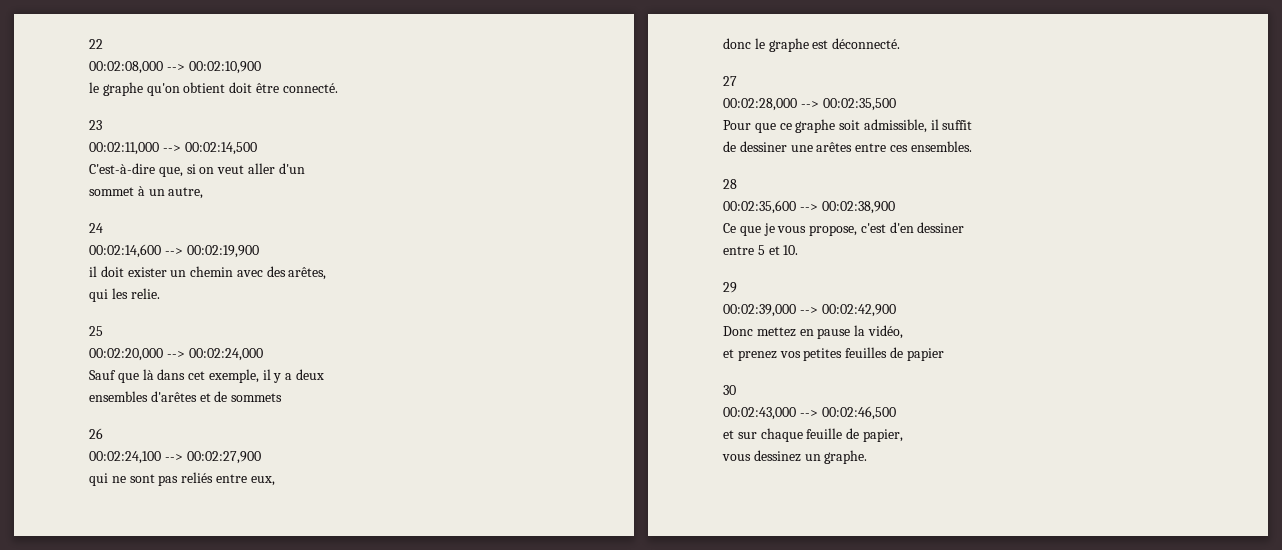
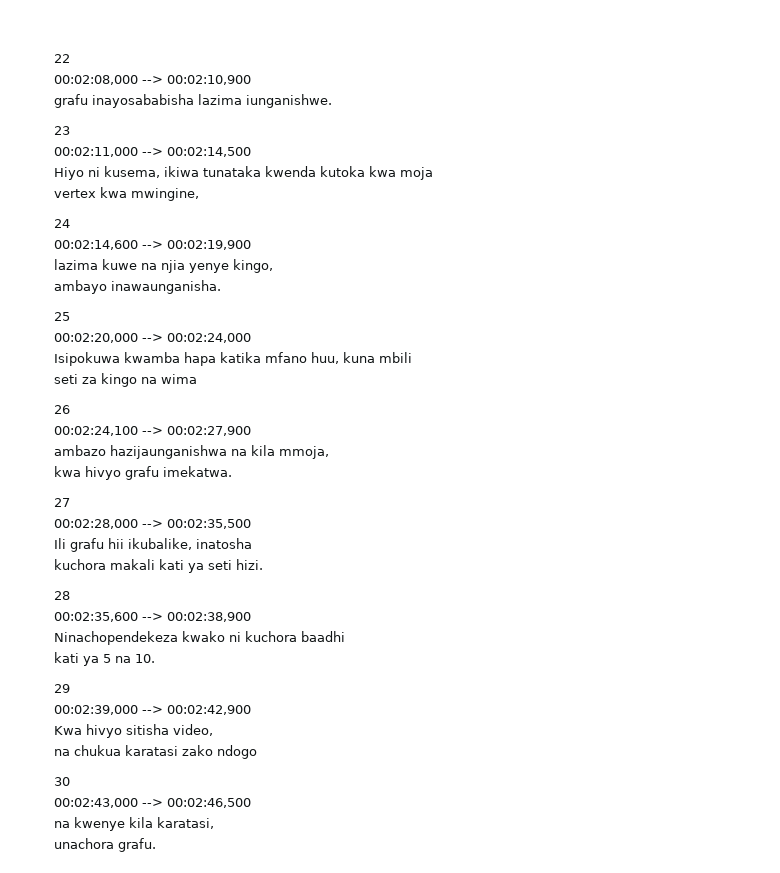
[89,82,338,96] [89,120,102,130] [89,142,257,155] [89,163,305,177] [89,186,204,199] [89,223,103,233] [89,244,259,258] [89,266,327,280] [89,288,160,302] [89,326,103,336] [89,348,263,361] [89,369,325,383] [89,391,283,402] [89,428,103,439] [89,451,261,464] [89,472,275,486] [723,38,901,52] [723,76,737,86] [723,98,896,111] [723,119,973,133] [723,141,972,152] [723,179,737,189] [723,200,895,214] [723,222,965,236] [723,245,780,255] le graphe qu'on obtient doit être connecté. // 23 // 00:02:11,000 --> 00:02:14,500 // C'est-à-dire que, si on veut aller d'un // sommet à un autre, // 24 // 00:02:14,600 --> 00:02:19,900 // il doit exister un chemin avec des arêtes, // qui les relie. // 25 // 00:02:20,000 --> 00:02:24,000 // Sauf que là dans cet exemple, il y a deux // ensembles d'arêtes et de sommets // 26 // 00:02:24,100 --> 00:02:27,900 // qui ne sont pas reliés entre eux, // donc le graphe est déconnecté. // 27 // 00:02:28,000 --> 00:02:35,500 // Pour que ce graphe soit admissible, il suffit // de dessiner une arêtes entre ces ensembles. // 28 // 00:02:35,600 --> 00:02:38,900 // Ce que je vous propose, c'est d'en dessiner // entre 5 et -> [54,94,332,108] [54,126,70,135] [54,147,251,157] [54,166,433,180] [54,187,199,201] [54,219,70,228] [54,240,251,250] [54,259,273,273] [54,280,221,294] [54,312,70,321] [54,333,251,343] [54,352,412,366] [54,373,197,387] [54,405,70,414] [54,426,251,436] [54,445,329,459] [54,466,232,480] [54,498,70,507] [54,519,251,529] [54,538,252,552] [54,559,263,573] [54,591,70,600] [54,612,251,622] [54,631,345,645] [54,652,131,666] grafu inayosababisha lazima iunganishwe. // 23 // 00:02:11,000 --> 00:02:14,500 // Hiyo ni kusema, ikiwa tunataka kwenda kutoka kwa moja // vertex kwa mwingine, // 24 // 00:02:14,600 --> 00:02:19,900 // lazima kuwe na njia yenye kingo, // ambayo inawaunganisha. // 25 // 00:02:20,000 --> 00:02:24,000 // Isipokuwa kwamba hapa katika mfano huu, kuna mbili // seti za kingo na wima // 26 // 00:02:24,100 --> 00:02:27,900 // ambazo hazijaunganishwa na kila mmoja, // kwa hivyo grafu imekatwa. // 27 // 00:02:28,000 --> 00:02:35,500 // Ili grafu hii ikubalike, inatosha // kuchora makali kati ya seti hizi. // 28 // 00:02:35,600 --> 00:02:38,900 // Ninachopendekeza kwako ni kuchora baadhi // kati ya 5 na
[723,325,903,339] [723,347,944,361] [723,385,736,395] [723,406,896,420] [723,428,903,442] [722,450,868,464] Donc mettez en pause la vidéo, // et prenez vos petites feuilles de papier // 30 // 00:02:43,000 --> 00:02:46,500 // et sur chaque feuille de papier, // vous dessinez un graphe. -> [54,724,213,738] [54,745,257,759] [54,777,70,786] [54,798,251,808] [54,817,214,831] [54,838,156,852] Kwa hivyo sitisha video, // na chukua karatasi zako ndogo // 30 // 00:02:43,000 --> 00:02:46,500 // na kwenye kila karatasi, // unachora grafu.

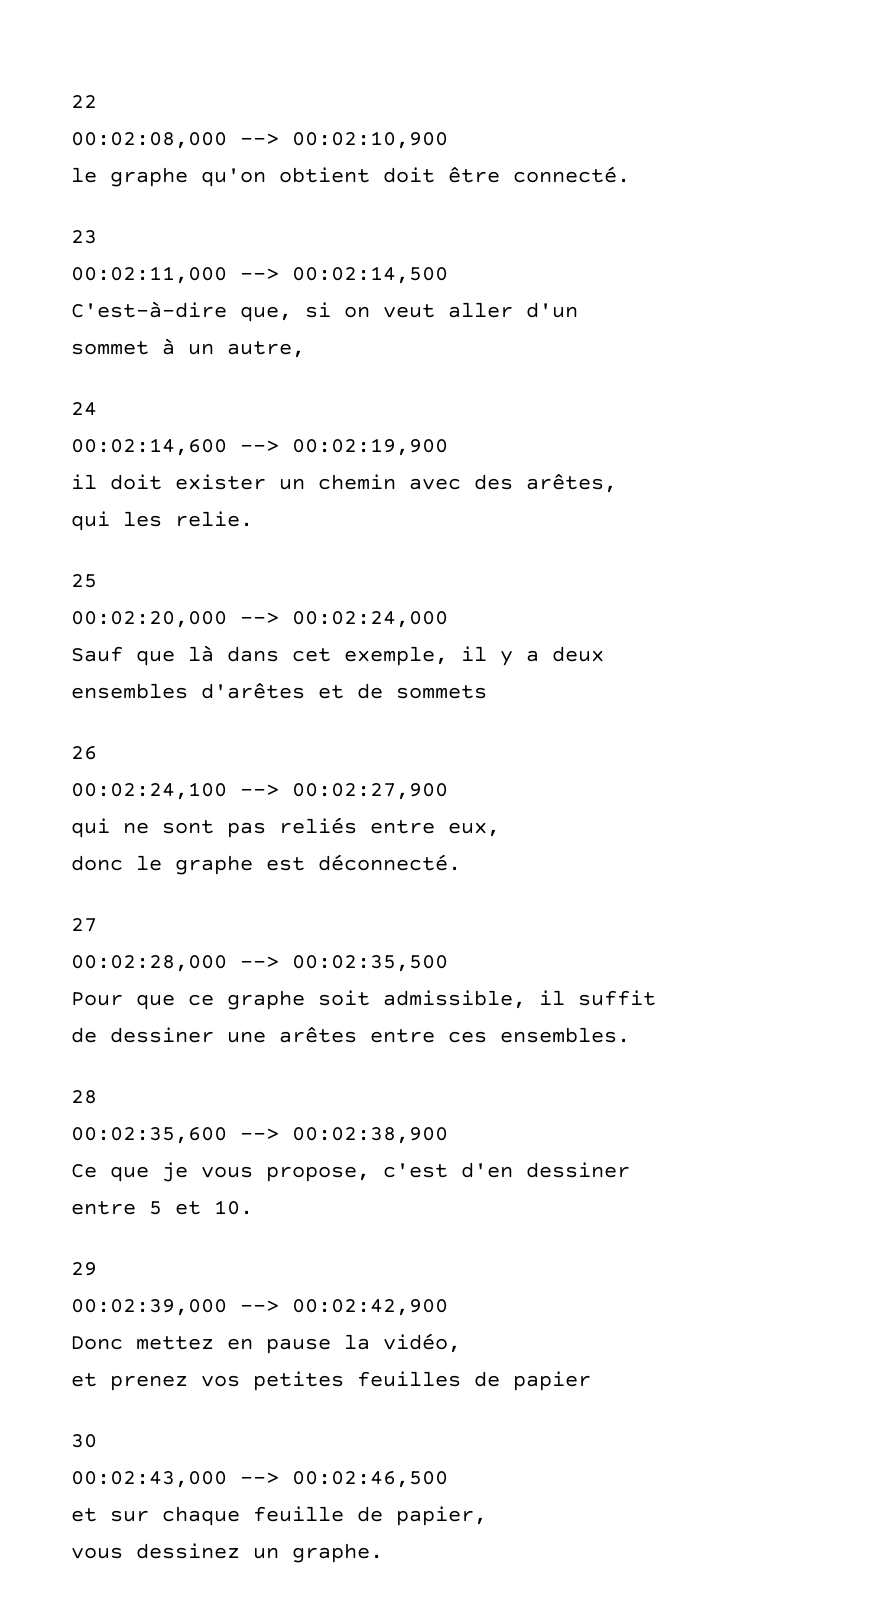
[54,94,332,108] [54,126,70,135] [54,147,251,157] [54,166,433,180] [54,187,199,201] [54,219,70,228] [54,240,251,250] [54,259,273,273] [54,280,221,294] [54,312,70,321] [54,333,251,343] [54,352,412,366] [54,373,197,387] [54,405,70,414] [54,426,251,436] [54,445,329,459] [54,466,232,480] [54,498,70,507] [54,519,251,529] [54,538,252,552] [54,559,263,573] [54,591,70,600] [54,612,251,622] [54,631,345,645] [54,652,131,666] grafu inayosababisha lazima iunganishwe. // 23 // 00:02:11,000 --> 00:02:14,500 // Hiyo ni kusema, ikiwa tunataka kwenda kutoka kwa moja // vertex kwa mwingine, // 24 // 00:02:14,600 --> 00:02:19,900 // lazima kuwe na njia yenye kingo, // ambayo inawaunganisha. // 25 // 00:02:20,000 --> 00:02:24,000 // Isipokuwa kwamba hapa katika mfano huu, kuna mbili // seti za kingo na wima // 26 // 00:02:24,100 --> 00:02:27,900 // ambazo hazijaunganishwa na kila mmoja, // kwa hivyo grafu imekatwa. // 27 // 00:02:28,000 --> 00:02:35,500 // Ili grafu hii ikubalike, inatosha // kuchora makali kati ya seti hizi. // 28 // 00:02:35,600 --> 00:02:38,900 // Ninachopendekeza kwako ni kuchora baadhi // kati ya 5 na -> [71,166,630,187] [71,230,97,244] [71,266,448,284] [71,301,578,322] [71,338,305,358] [71,402,97,416] [71,438,448,456] [71,474,617,493] [71,511,253,531] [71,574,97,588] [71,611,448,628] [71,645,604,666] [71,683,487,699] [71,746,97,760] [71,782,448,800] [71,817,500,838] [71,854,461,875] [71,918,97,932] [71,955,448,972] [71,990,656,1010] [71,1027,630,1043] [71,1090,97,1104] [71,1127,448,1144] [71,1162,630,1182] [71,1201,201,1215] le graphe qu'on obtient doit être connecté. // 23 // 00:02:11,000 --> 00:02:14,500 // C'est-à-dire que, si on veut aller d'un // sommet à un autre, // 24 // 00:02:14,600 --> 00:02:19,900 // il doit exister un chemin avec des arêtes, // qui les relie. // 25 // 00:02:20,000 --> 00:02:24,000 // Sauf que là dans cet exemple, il y a deux // ensembles d'arêtes et de sommets // 26 // 00:02:24,100 --> 00:02:27,900 // qui ne sont pas reliés entre eux, // donc le graphe est déconnecté. // 27 // 00:02:28,000 --> 00:02:35,500 // Pour que ce graphe soit admissible, il suffit // de dessiner une arêtes entre ces ensembles. // 28 // 00:02:35,600 --> 00:02:38,900 // Ce que je vous propose, c'est d'en dessiner // entre 5 et
[54,724,213,738] [54,745,257,759] [54,777,70,786] [54,798,251,808] [54,817,214,831] [54,838,156,852] Kwa hivyo sitisha video, // na chukua karatasi zako ndogo // 30 // 00:02:43,000 --> 00:02:46,500 // na kwenye kila karatasi, // unachora grafu. -> [71,1333,461,1354] [71,1371,591,1391] [71,1434,97,1448] [71,1471,448,1488] [71,1506,487,1526] [71,1543,383,1563] Donc mettez en pause la vidéo, // et prenez vos petites feuilles de papier // 30 // 00:02:43,000 --> 00:02:46,500 // et sur chaque feuille de papier, // vous dessinez un graphe.

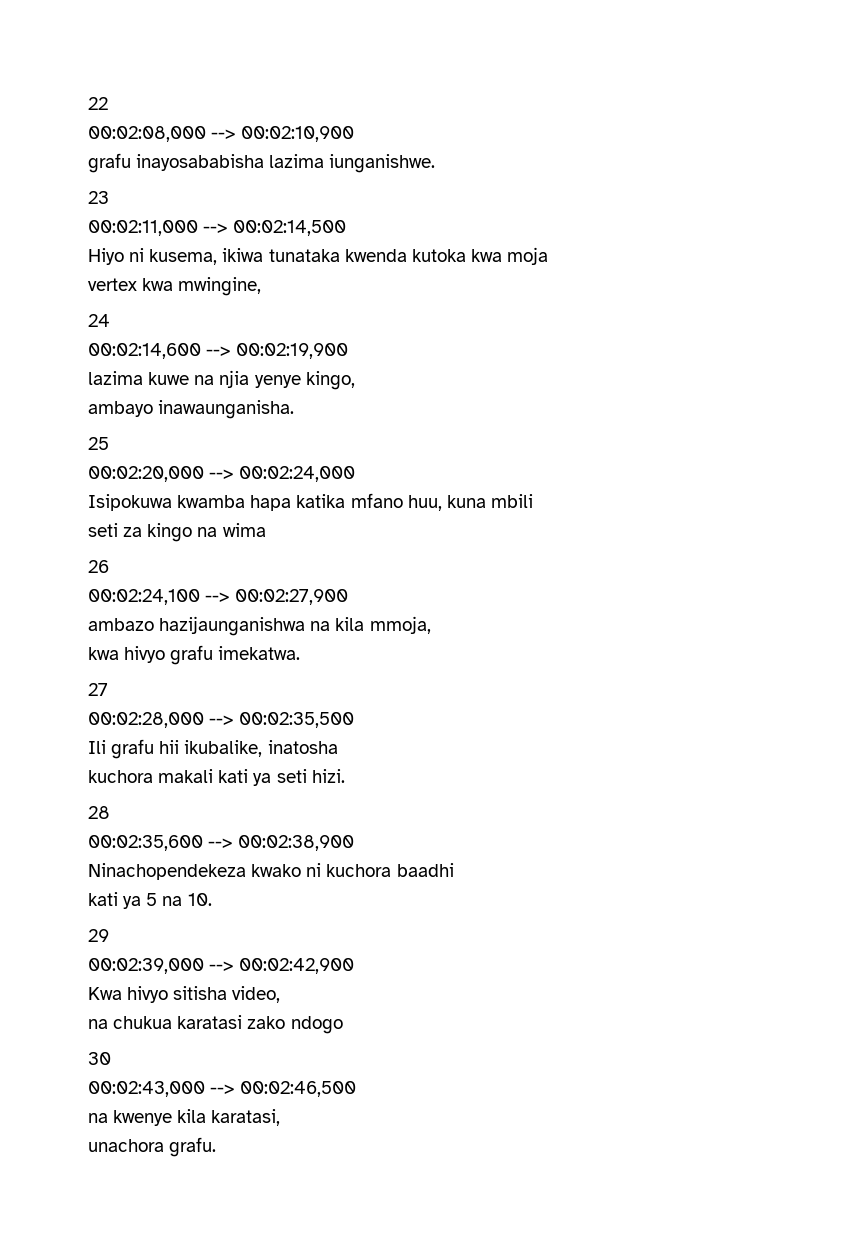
[71,166,630,187] [71,230,97,244] [71,266,448,284] [71,301,578,322] [71,338,305,358] [71,402,97,416] [71,438,448,456] [71,474,617,493] [71,511,253,531] [71,574,97,588] [71,611,448,628] [71,645,604,666] [71,683,487,699] [71,746,97,760] [71,782,448,800] [71,817,500,838] [71,854,461,875] [71,918,97,932] [71,955,448,972] [71,990,656,1010] [71,1027,630,1043] [71,1090,97,1104] [71,1127,448,1144] [71,1162,630,1182] [71,1201,201,1215] le graphe qu'on obtient doit être connecté. // 23 // 00:02:11,000 --> 00:02:14,500 // C'est-à-dire que, si on veut aller d'un // sommet à un autre, // 24 // 00:02:14,600 --> 00:02:19,900 // il doit exister un chemin avec des arêtes, // qui les relie. // 25 // 00:02:20,000 --> 00:02:24,000 // Sauf que là dans cet exemple, il y a deux // ensembles d'arêtes et de sommets // 26 // 00:02:24,100 --> 00:02:27,900 // qui ne sont pas reliés entre eux, // donc le graphe est déconnecté. // 27 // 00:02:28,000 --> 00:02:35,500 // Pour que ce graphe soit admissible, il suffit // de dessiner une arêtes entre ces ensembles. // 28 // 00:02:35,600 --> 00:02:38,900 // Ce que je vous propose, c'est d'en dessiner // entre 5 et -> [88,153,436,173] [88,191,109,204] [88,220,347,236] [88,247,549,265] [88,277,262,296] [88,314,110,327] [88,343,349,359] [88,370,355,390] [88,400,295,419] [88,437,109,450] [88,466,356,482] [88,493,533,511] [88,523,266,542] [88,560,109,573] [88,589,349,605] [88,616,431,636] [88,645,301,665] [88,683,108,696] [88,712,355,728] [88,739,338,759] [88,769,345,786] [88,806,110,819] [88,835,355,851] [88,863,454,880] [88,892,183,909] grafu inayosababisha lazima iunganishwe. // 23 // 00:02:11,000 --> 00:02:14,500 // Hiyo ni kusema, ikiwa tunataka kwenda kutoka kwa moja // vertex kwa mwingine, // 24 // 00:02:14,600 --> 00:02:19,900 // lazima kuwe na njia yenye kingo, // ambayo inawaunganisha. // 25 // 00:02:20,000 --> 00:02:24,000 // Isipokuwa kwamba hapa katika mfano huu, kuna mbili // seti za kingo na wima // 26 // 00:02:24,100 --> 00:02:27,900 // ambazo hazijaunganishwa na kila mmoja, // kwa hivyo grafu imekatwa. // 27 // 00:02:28,000 --> 00:02:35,500 // Ili grafu hii ikubalike, inatosha // kuchora makali kati ya seti hizi. // 28 // 00:02:35,600 --> 00:02:38,900 // Ninachopendekeza kwako ni kuchora baadhi // kati ya 5 na
[71,1333,461,1354] [71,1371,591,1391] [71,1434,97,1448] [71,1471,448,1488] [71,1506,487,1526] [71,1543,383,1563] Donc mettez en pause la vidéo, // et prenez vos petites feuilles de papier // 30 // 00:02:43,000 --> 00:02:46,500 // et sur chaque feuille de papier, // vous dessinez un graphe. -> [88,986,281,1003] [88,1015,343,1034] [88,1052,111,1065] [88,1081,357,1097] [88,1109,281,1126] [88,1137,217,1157] Kwa hivyo sitisha video, // na chukua karatasi zako ndogo // 30 // 00:02:43,000 --> 00:02:46,500 // na kwenye kila karatasi, // unachora grafu.

